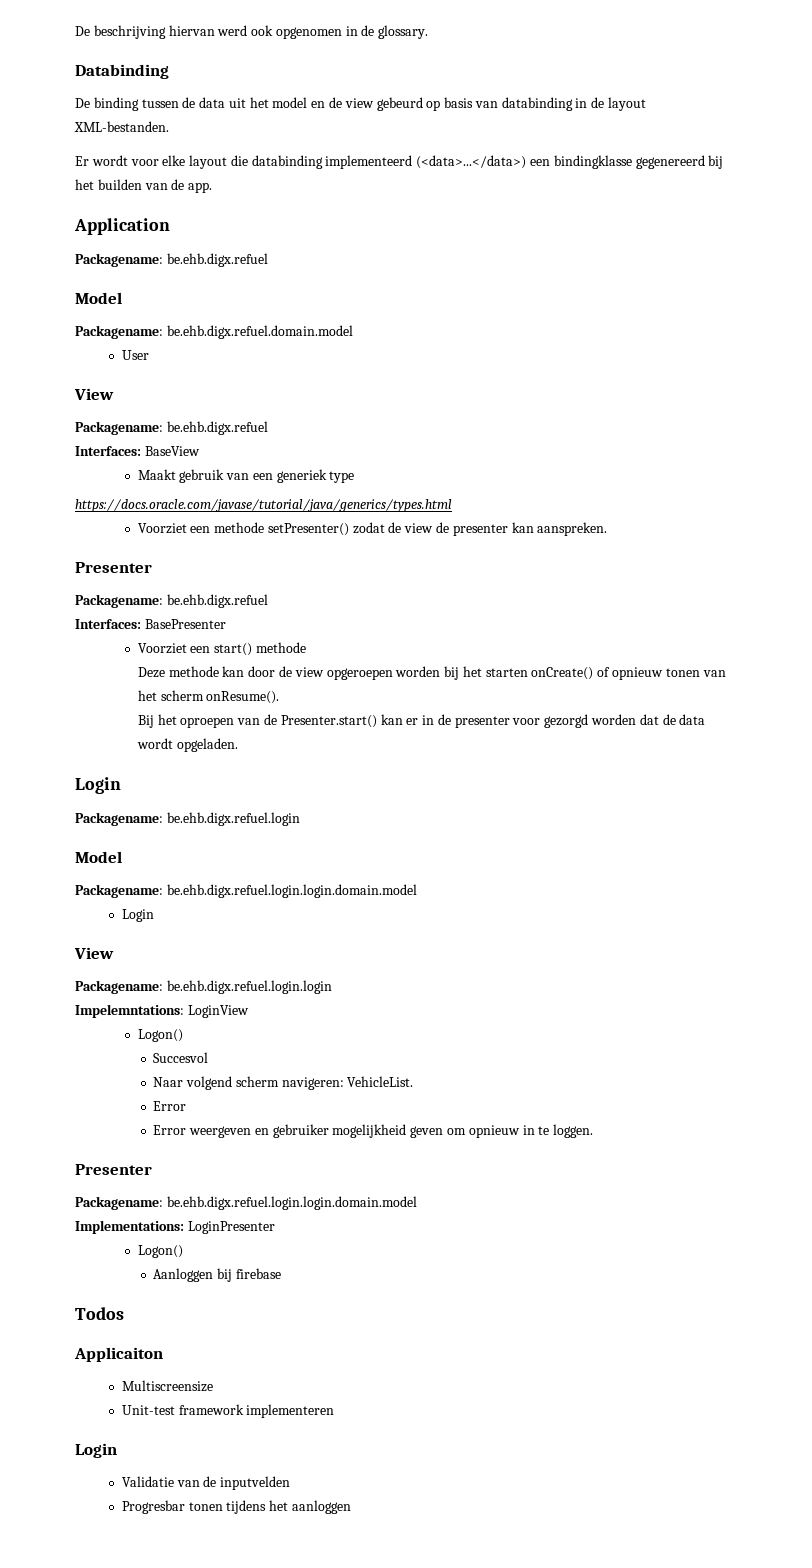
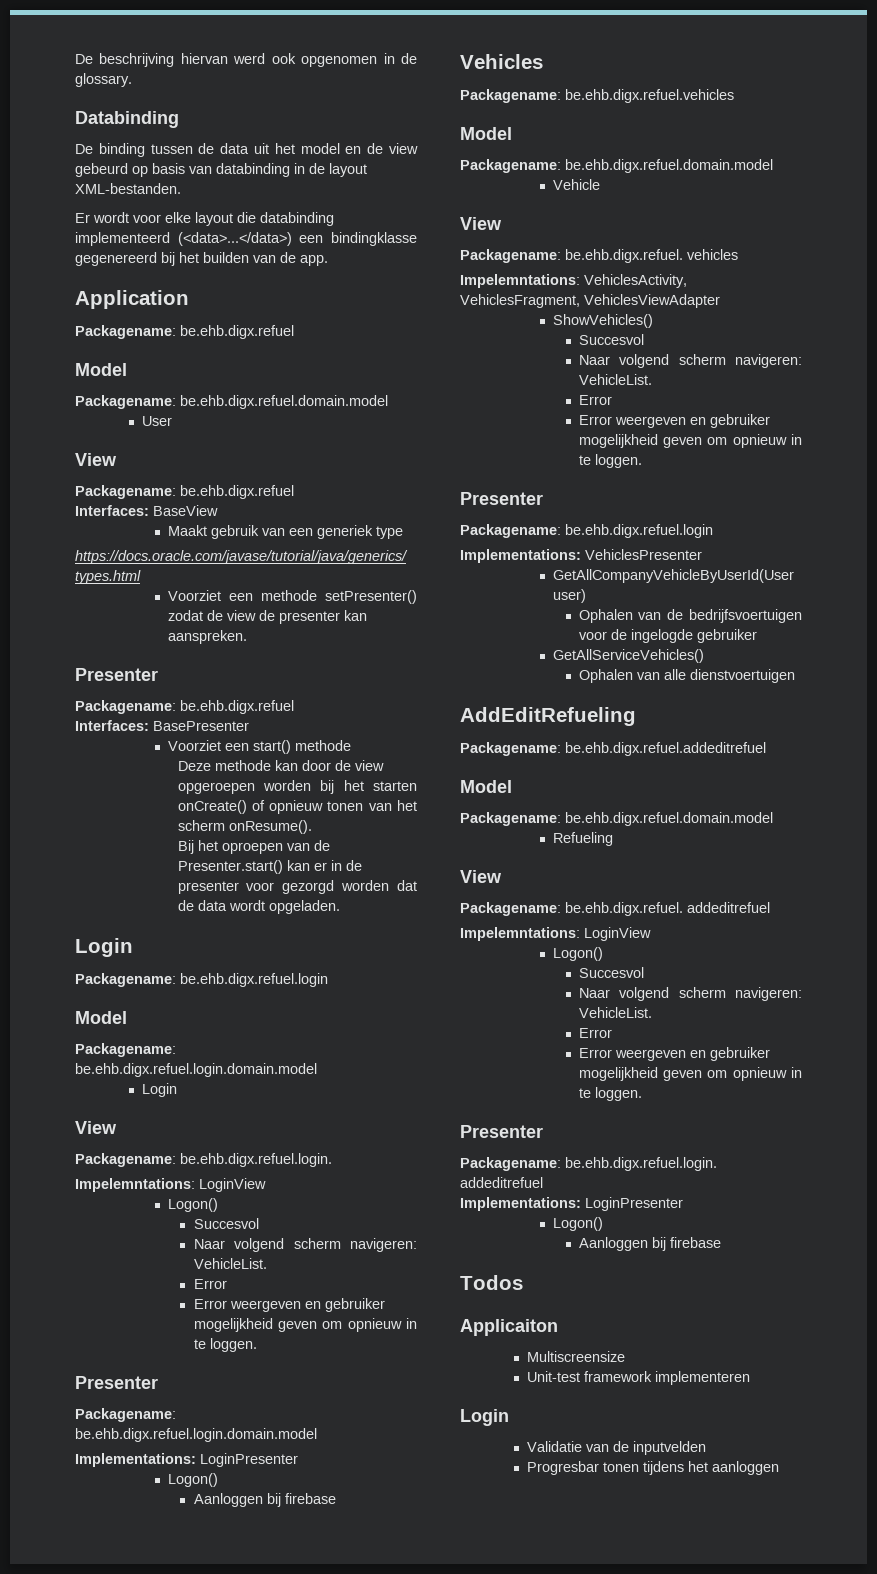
[166,884,417,898] be.ehb.digx.refuel.login.login.domain.model -> [75,1063,317,1077] be.ehb.digx.refuel.login.domain.model
[166,980,332,994] be.ehb.digx.refuel.login.login -> [180,1153,332,1167] be.ehb.digx.refuel.login.
[166,1196,417,1210] be.ehb.digx.refuel.login.login.domain.model -> [75,1428,317,1442] [75,1453,298,1467] [168,1473,219,1487] [193,1493,336,1507] [460,54,543,69] [460,89,734,103] [460,127,512,140] [460,159,773,173] [553,179,601,190] [460,217,502,230] [460,249,738,263] [460,274,687,288] [460,294,720,308] [553,314,654,328] [578,334,644,345] [578,354,802,368] [578,374,652,385] [578,395,612,405] [578,414,770,428] [578,434,802,448] [578,454,642,468] [460,492,543,505] [460,524,713,538] [460,549,702,563] [553,569,795,583] [553,589,587,603] [578,609,802,623] [578,629,757,643] [553,649,705,663] [578,669,795,683] [460,707,636,726] [460,742,766,756] [460,780,512,793] [460,812,773,826] [553,832,614,846] [460,870,502,883] [460,902,770,916] [460,927,651,941] [553,947,604,961] [578,967,644,978] [578,987,802,1001] [578,1007,652,1018] [578,1028,612,1038] [578,1047,770,1061] [578,1067,802,1081] [578,1087,642,1101] [460,1125,543,1138] [460,1157,717,1171] [460,1177,543,1188] be.ehb.digx.refuel.login.domain.model // Implementations: LoginPresenter // Logon() // Aanloggen bij firebase // Vehicles // Packagename: be.ehb.digx.refuel.vehicles // Model // Packagename: be.ehb.digx.refuel.domain.model // Vehicle // View // Packagename: be.ehb.digx.refuel. vehicles // Impelemntations: VehiclesActivity, VehiclesFragment, VehiclesViewAdapter // ShowVehicles() // Succesvol // Naar volgend scherm navigeren: VehicleList. // Error // Error weergeven en gebruiker mogelijkheid geven om opnieuw in te loggen. // Presenter // Packagename: be.ehb.digx.refuel.login // Implementations: VehiclesPresenter // GetAllCompanyVehicleByUserId(User user) // Ophalen van de bedrijfsvoertuigen voor de ingelogde gebruiker // GetAllServiceVehicles() // Ophalen van alle dienstvoertuigen // AddEditRefueling // Packagename: be.ehb.digx.refuel.addeditrefuel // Model // Packagename: be.ehb.digx.refuel.domain.model // Refueling // View // Packagename: be.ehb.digx.refuel. addeditrefuel // Impelemntations: LoginView // Logon() // Succesvol // Naar volgend scherm navigeren: VehicleList. // Error // Error weergeven en gebruiker mogelijkheid geven om opnieuw in te loggen. // Presenter // Packagename: be.ehb.digx.refuel.login. addeditrefuel

